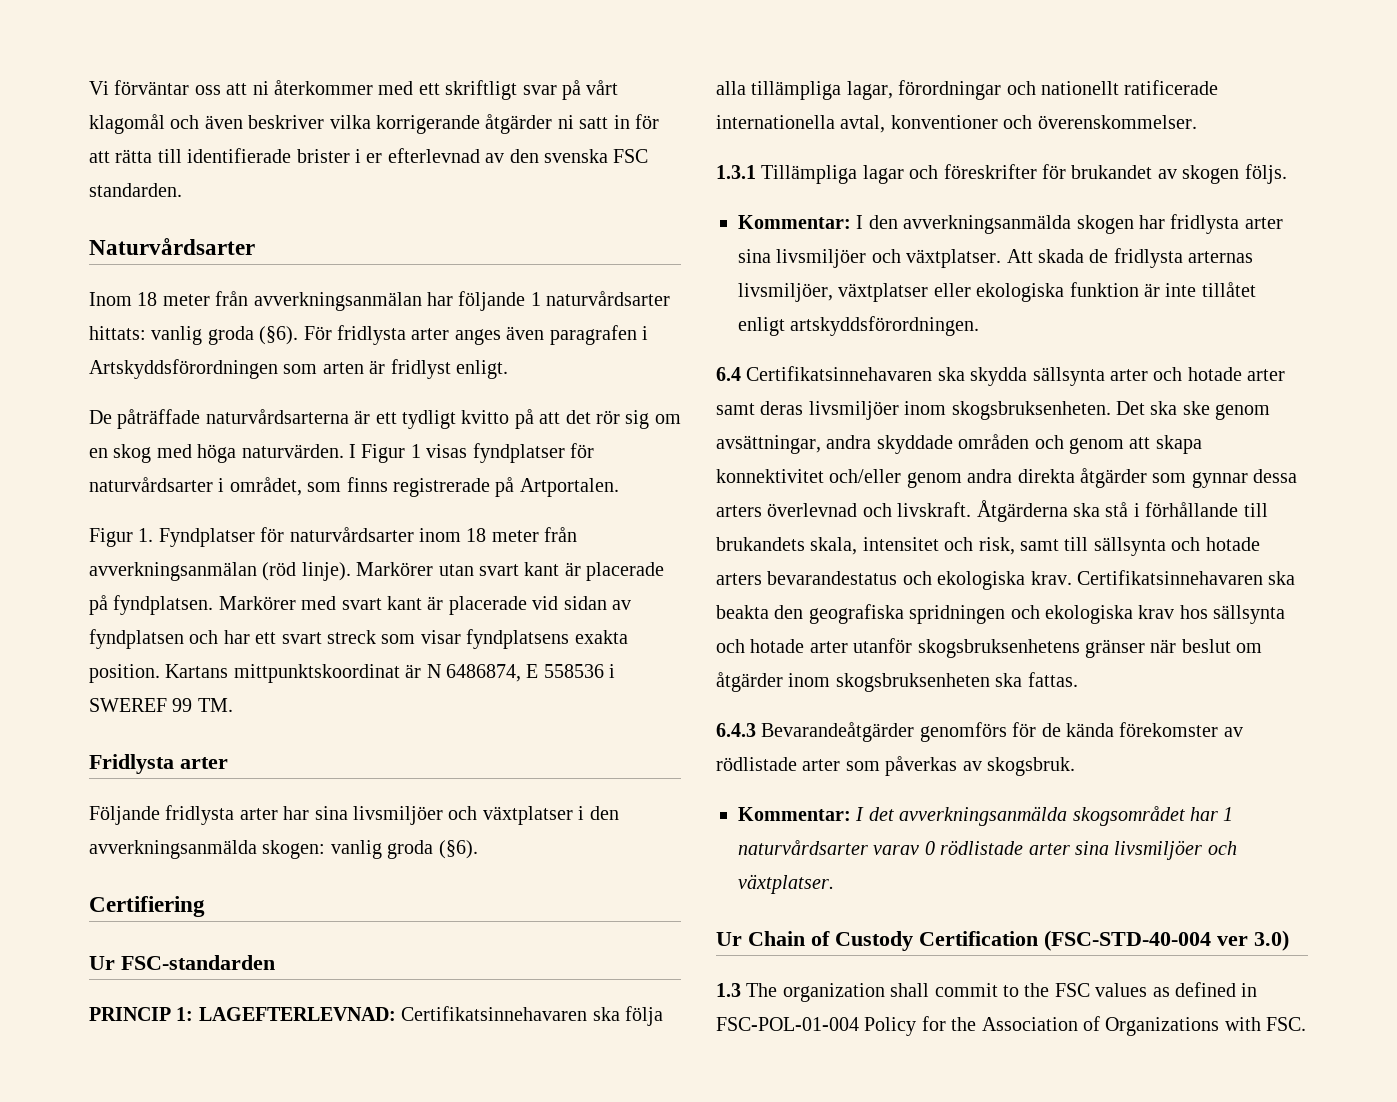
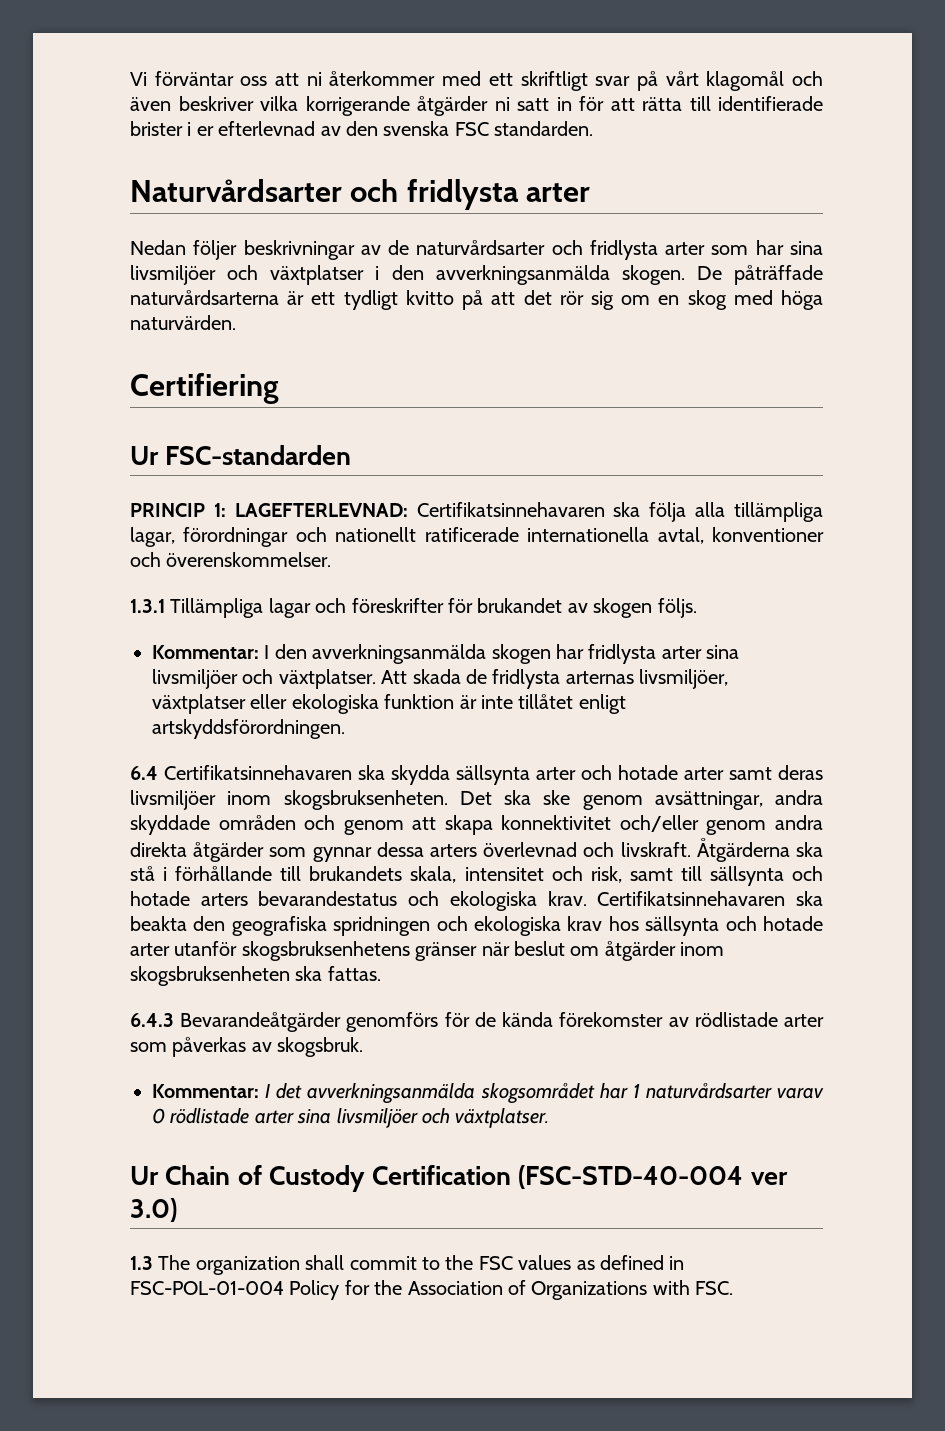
[89,291,671,311] [89,325,648,345] [89,359,508,379] // Inom 18 meter från avverkningsanmälan har följande 1 naturvårdsarter hittats: vanlig groda (§6). För fridlysta arter anges även paragrafen i Artskyddsförordningen som arten är fridlyst enligt. // -> [350,179,591,210] [130,240,823,260] [130,265,685,285] och fridlysta arter // Nedan följer beskrivningar av de naturvårdsarter och fridlysta arter som har sina livsmiljöer och växtplatser i den avverkningsanmälda skogen.
[349,443,594,463] [89,477,619,497] [89,527,578,547] [89,562,665,581] [89,595,631,615] [89,629,628,649] [89,664,616,683] [89,698,233,712] [89,754,228,774] [89,805,619,825] [89,840,478,859] I Figur 1 visas fyndplatser för naturvårdsarter i området, som finns registrerade på Artportalen. // Figur 1. Fyndplatser för naturvårdsarter inom 18 meter från avverkningsanmälan (röd linje). Markörer utan svart kant är placerade på fyndplatsen. Markörer med svart kant är placerade vid sidan av fyndplatsen och har ett svart streck som visar fyndplatsens exakta position. Kartans mittpunktskoordinat är N 6486874, E 558536 i SWEREF 99 TM. // Fridlysta arter // Följande fridlysta arter har sina livsmiljöer och växtplatser i den avverkningsanmälda skogen: vanlig groda (§6). -> (236, 322) none

